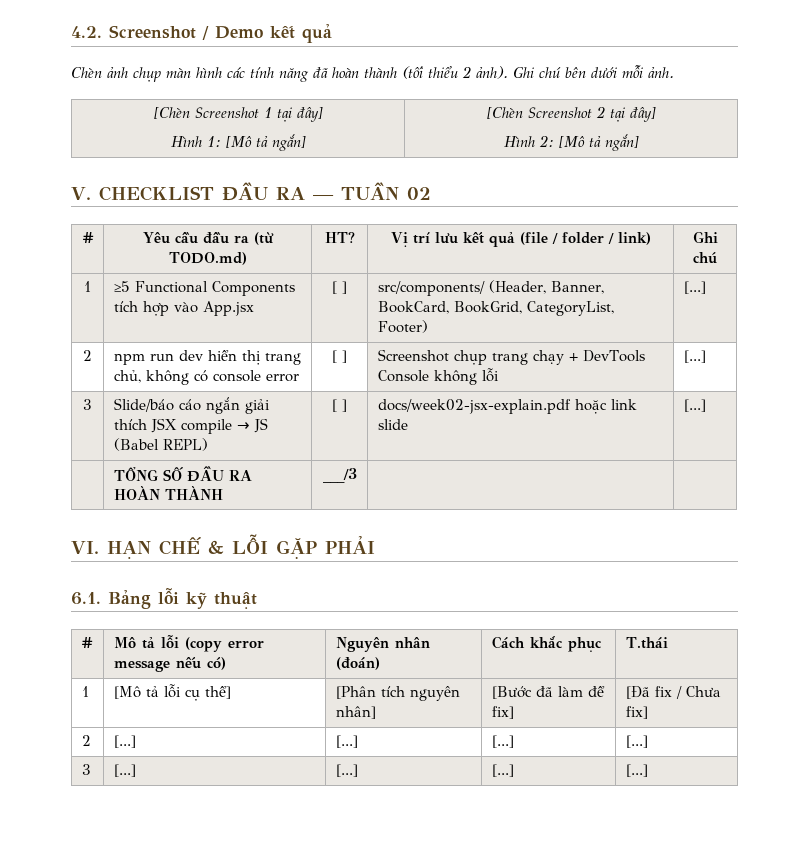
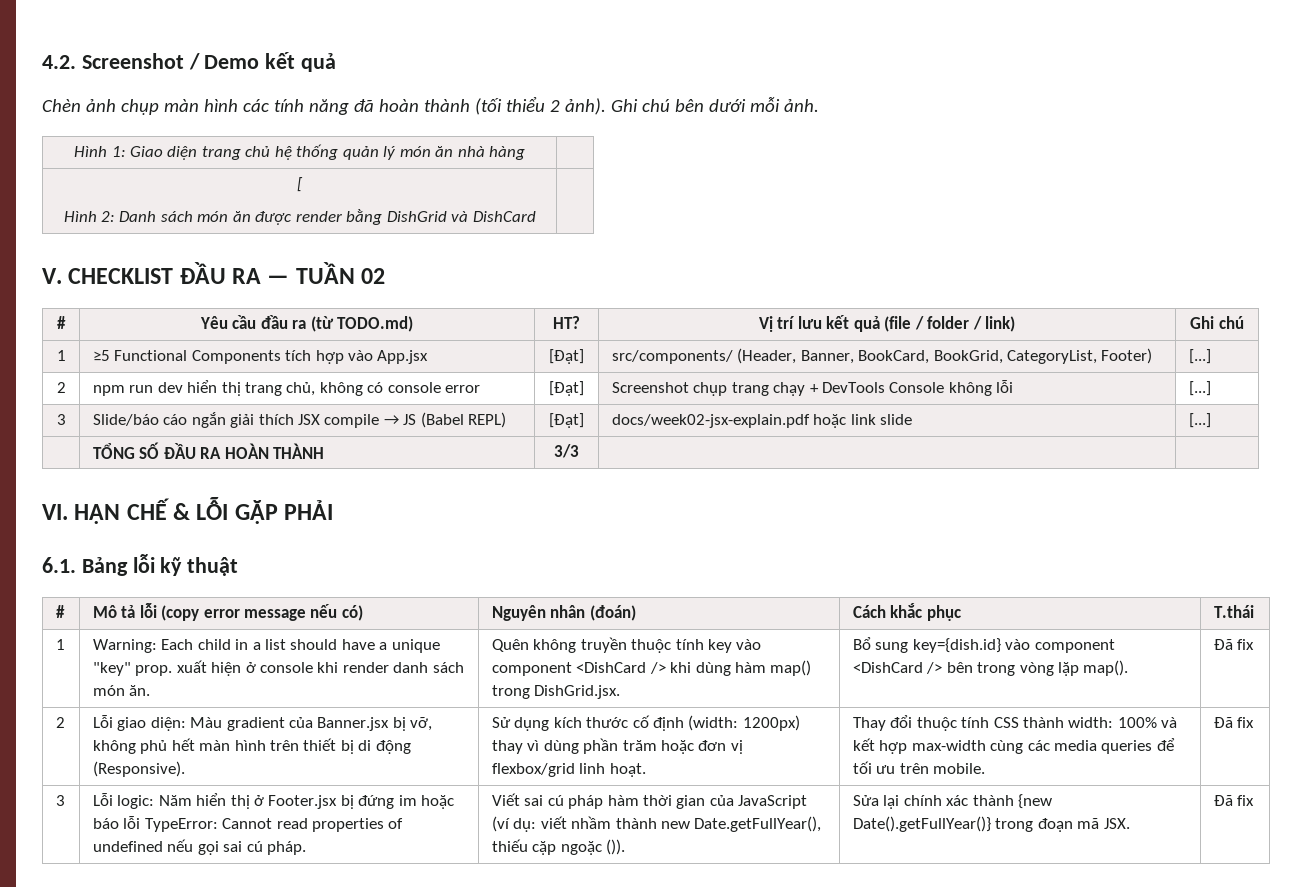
[153,107,323,122] [170,134,306,151] [486,106,656,122] [503,134,639,151] [Chèn Screenshot 1 tại đây] // Hình 1: [Mô tả ngắn] | [Chèn Screenshot 2 tại đây] // Hình 2: [Mô tả ngắn] -> [74,144,525,160] [297,177,303,192] [63,209,536,225] Hình 1: Giao diện trang chủ hệ thống quản lý món ăn nhà hàng | // [ // Hình 2: Danh sách món ăn được render bằng DishGrid và DishCard |
[332,281,347,294] [ ] -> [549,349,584,364] [Đạt]
[332,350,347,363] [ ] -> [549,381,584,396] [Đạt]
[332,399,347,412] [ ] -> [549,413,584,428] [Đạt]
[322,468,357,483] ___/3 -> [554,444,579,458] 3/3
[113,684,231,701] [335,686,460,701] [335,706,376,719] [491,686,605,699] [491,706,514,719] [625,686,721,699] [625,706,648,719] [81,735,91,746] [113,735,136,748] [335,735,358,748] [491,735,514,748] [625,735,648,748] [81,764,91,775] [113,764,136,777] [335,764,358,777] [491,764,514,777] [625,764,648,777] [Mô tả lỗi cụ thể] | [Phân tích nguyên nhân] | [Bước đã làm để fix] | [Đã fix / Chưa fix] // 2 | [...] | [...] | [...] | [...] // 3 | [...] | [...] | [...] | [...] -> [92,639,440,653] [92,660,464,676] [92,685,151,696] [491,637,762,653] [491,660,812,676] [491,685,621,699] [852,637,1115,653] [852,660,1129,676] [1213,639,1255,650] [55,717,65,728] [92,715,433,731] [92,738,411,754] [92,761,185,777] [491,715,800,731] [491,738,743,754] [491,763,646,777] [852,715,1178,731] [852,738,1175,754] [852,761,986,774] [1213,717,1255,728] [55,795,65,806] [92,793,455,809] [92,816,404,832] [92,839,307,855] [491,793,808,809] [491,816,822,832] [491,839,626,855] [852,794,1053,809] [852,816,1130,832] [1213,795,1255,806] Warning: Each child in a list should have a unique "key" prop. xuất hiện ở console khi render danh sách món ăn. | Quên không truyền thuộc tính key vào component <DishCard /> khi dùng hàm map() trong DishGrid.jsx. | Bổ sung key={dish.id} vào component <DishCard /> bên trong vòng lặp map(). | Đã fix // 2 | Lỗi giao diện: Màu gradient của Banner.jsx bị vỡ, không phủ hết màn hình trên thiết bị di động (Responsive). | Sử dụng kích thước cố định (width: 1200px) thay vì dùng phần trăm hoặc đơn vị flexbox/grid linh hoạt. | Thay đổi thuộc tính CSS thành width: 100% và kết hợp max-width cùng các media queries để tối ưu trên mobile. | Đã fix // 3 | Lỗi logic: Năm hiển thị ở Footer.jsx bị đứng im hoặc báo lỗi TypeError: Cannot read properties of undefined nếu gọi sai cú pháp. | Viết sai cú pháp hàm thời gian của JavaScript (ví dụ: viết nhầm thành new Date.getFullYear(), thiếu cặp ngoặc ()). | Sửa lại chính xác thành {new Date().getFullYear()} trong đoạn mã JSX. | Đã fix

